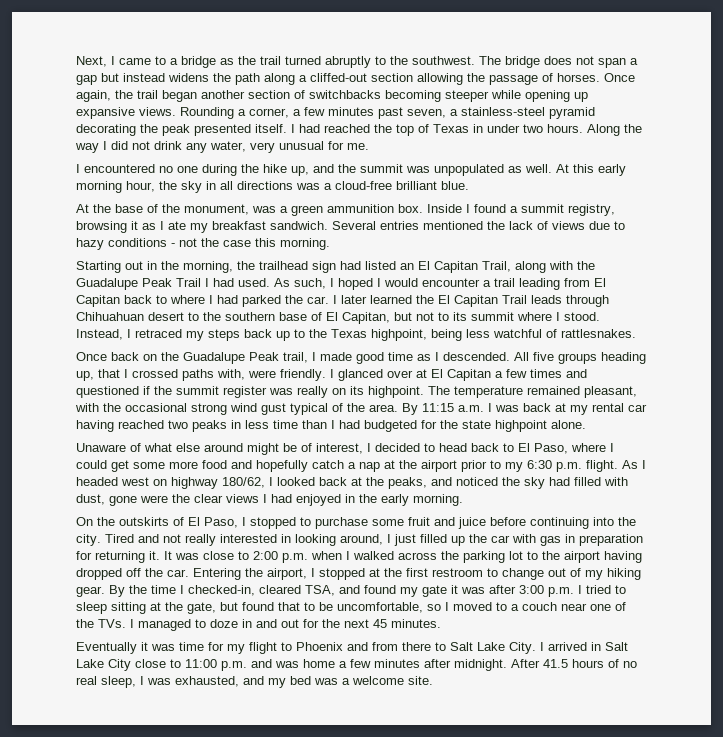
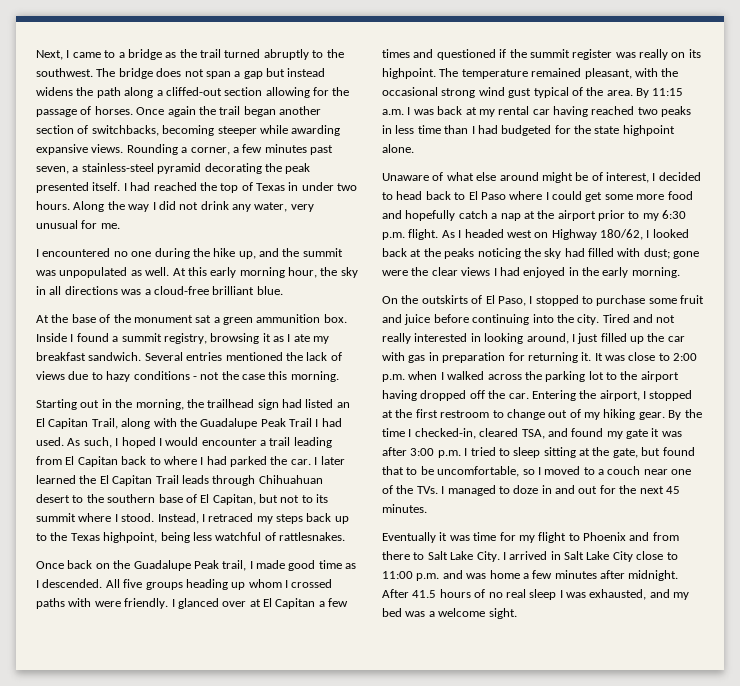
(463, 79) none -> [313,87,329,96] for
[76,90,111,102] again, -> [167,106,196,117] again
[309,90,381,99] switchbacks -> [91,125,159,136] switchbacks,
[525,90,588,102] opening up -> [291,125,341,136] awarding
[184,204,276,215] monument, was -> [133,315,212,323] monument sat
[76,369,120,381] up, that -> [231,579,282,590] up whom
[217,369,245,380] with, -> [68,598,92,607] with
[534,443,568,454] Paso, -> [480,192,506,200] Paso
[171,477,218,489] highway -> [551,229,597,240] Highway
[388,477,498,489] peaks, and noticed -> [444,248,521,259] peaks noticing
[76,494,105,505] dust, -> [643,248,670,259] dust;
[101,676,136,688] sleep, -> [529,589,557,600] sleep
[408,676,433,685] site. -> [488,608,517,619] sight.

